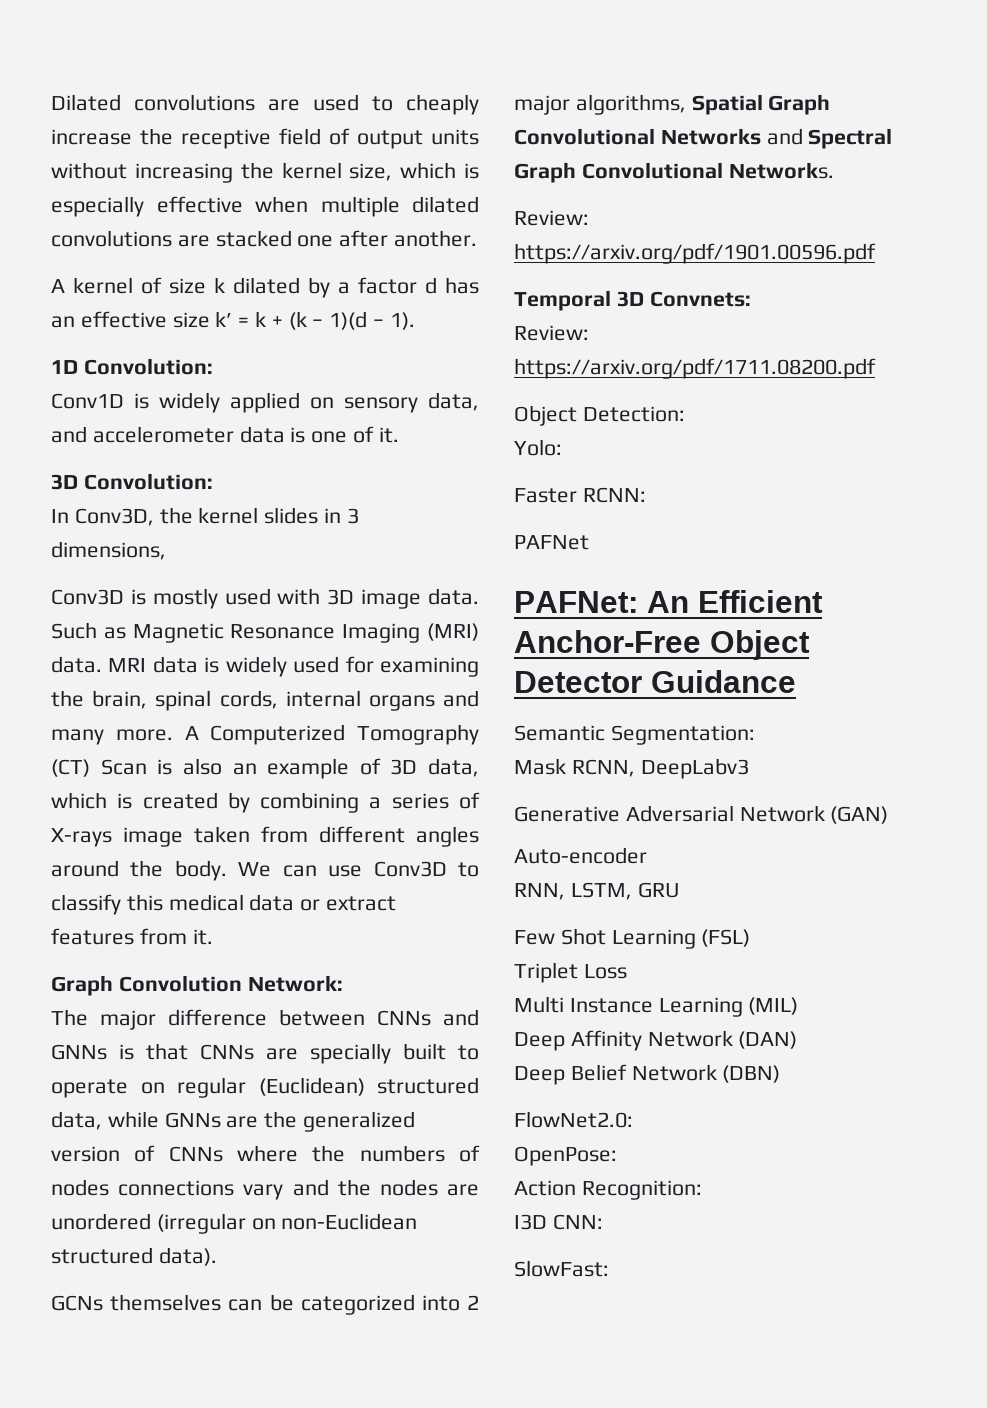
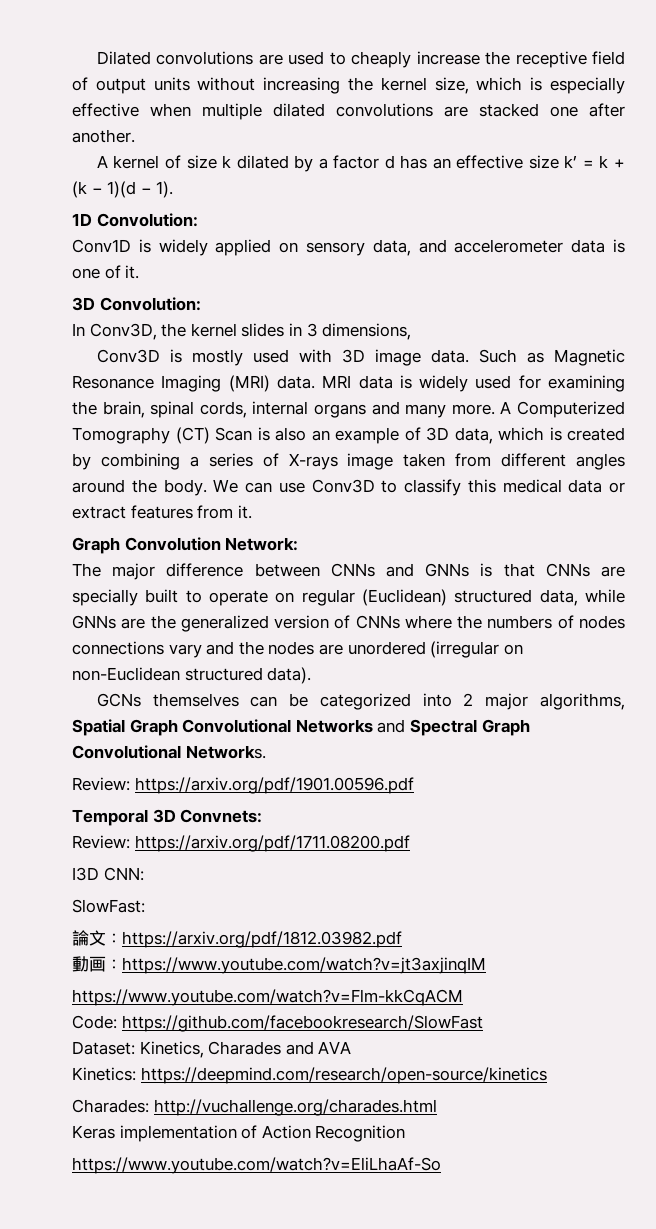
[514,405,685,426] [514,439,562,456] [514,487,646,503] [514,535,589,550] [514,590,823,613] [514,630,810,660] [514,670,796,693] [514,725,755,745] [514,758,749,779] [514,805,889,824] [514,847,647,864] [514,882,680,900] [514,928,751,949] [514,962,627,983] [514,996,799,1017] [514,1030,798,1051] [514,1064,781,1085] [514,1111,633,1128] [514,1146,617,1166] [514,1180,702,1200] [514,1214,603,1230] [514,1260,609,1277] Object Detection: // Yolo: // Faster RCNN: // PAFNet // PAFNet: An Efficient Anchor-Free Object Detector Guidance // Semantic Segmentation: // Mask RCNN, DeepLabv3 // Generative Adversarial Network (GAN) // Auto-encoder // RNN, LSTM, GRU // Few Shot Learning (FSL) // Triplet Loss // Multi Instance Learning (MIL) // Deep Affinity Network (DAN) // Deep Belief Network (DBN) // FlowNet2.0: // OpenPose: // Action Recognition: // I3D CNN: // SlowFast: -> [72,867,144,881] [72,899,145,913] [72,930,402,948] [72,956,486,974] [72,989,463,1006] [72,1015,483,1032] [72,1041,352,1058] [72,1067,547,1084] [72,1099,437,1116] [72,1125,406,1142] [72,1157,441,1174] I3D CNN: // SlowFast: // 論文：https://arxiv.org/pdf/1812.03982.pdf // 動画：https://www.youtube.com/watch?v=jt3axjinqIM // https://www.youtube.com/watch?v=Flm-kkCqACM // Code: https://github.com/facebookresearch/SlowFast // Dataset: Kinetics, Charades and AVA // Kinetics: https://deepmind.com/research/open-source/kinetics // Charades: http://vuchallenge.org/charades.html // Keras implementation of Action Recognition // https://www.youtube.com/watch?v=EliLhaAf-So

